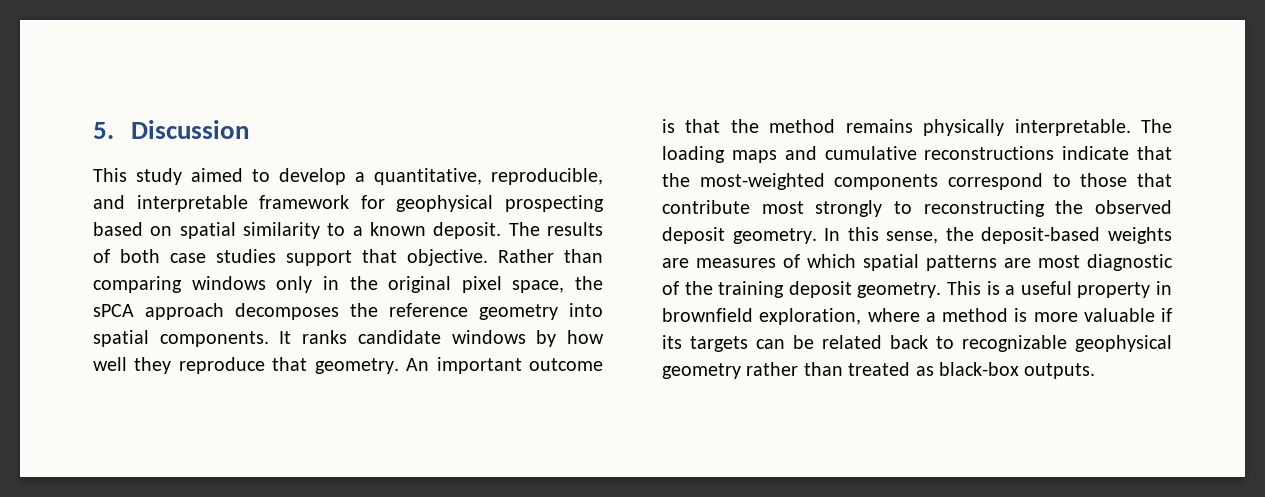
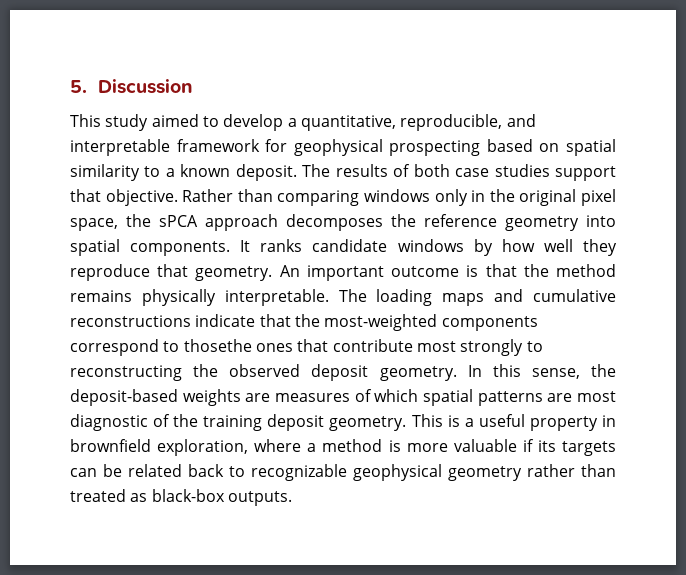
[1080,173,1128,187] those -> [183,339,293,352] thosethe ones

